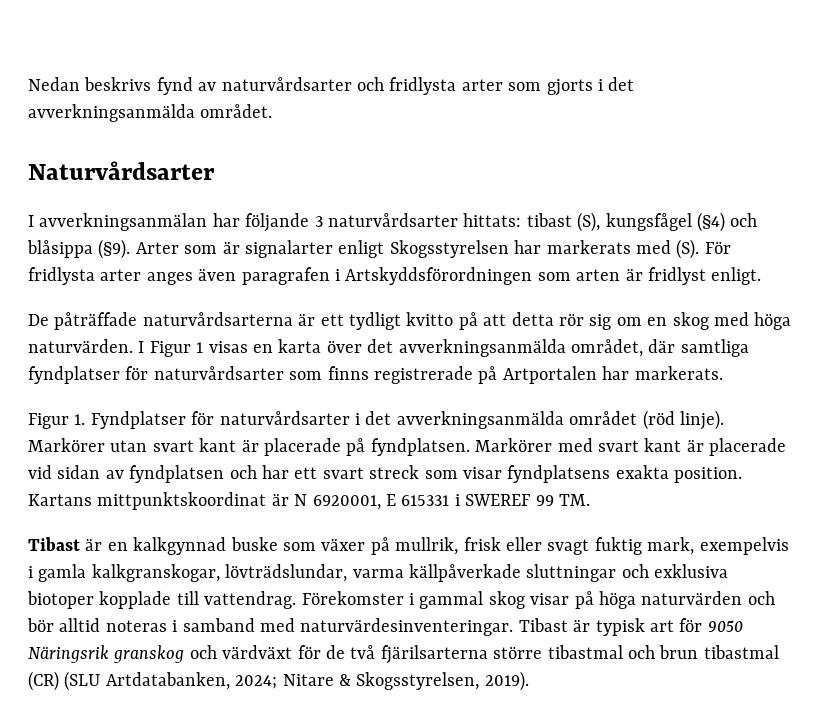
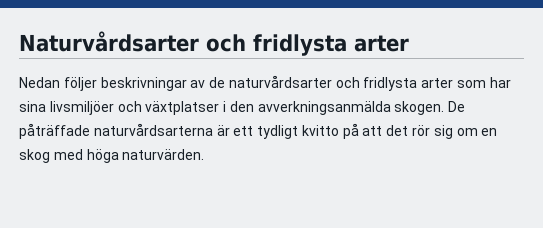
[28,77,217,95] Nedan beskrivs fynd av -> [19,31,409,56] [19,77,226,91] Naturvårdsarter och fridlysta arter // Nedan följer beskrivningar av de
[546,77,635,96] [28,104,273,122] [28,161,215,180] [28,212,758,232] [27,239,731,259] [28,267,762,285] gjorts i det avverkningsanmälda området. // Naturvårdsarter // I avverkningsanmälan har följande 3 naturvårdsarter hittats: tibast (S), kungsfågel (§4) och blåsippa (§9). Arter som är signalarter enligt Skogsstyrelsen har markerats med (S). För fridlysta arter anges även paragrafen i Artskyddsförordningen som arten är fridlyst enligt. // -> [489,77,511,88] [19,101,445,115] har sina livsmiljöer och växtplatser i den avverkningsanmälda skogen.
[511,312,554,326] detta -> [386,125,409,136] det
[138,339,749,357] [28,366,723,384] [28,410,724,430] [28,438,787,456] [28,465,743,483] [28,492,590,510] [28,537,789,555] [28,564,729,582] [27,591,775,609] [27,618,743,636] [28,645,779,664] [28,671,529,691] I Figur 1 visas en karta över det avverkningsanmälda området, där samtliga fyndplatser för naturvårdsarter som finns registrerade på Artportalen har markerats. // Figur 1. Fyndplatser för naturvårdsarter i det avverkningsanmälda området (röd linje). Markörer utan svart kant är placerade på fyndplatsen. Markörer med svart kant är placerade vid sidan av fyndplatsen och har ett svart streck som visar fyndplatsens exakta position. Kartans mittpunktskoordinat är N 6920001, E 615331 i SWEREF 99 TM. // Tibast är en kalkgynnad buske som växer på mullrik, frisk eller svagt fuktig mark, exempelvis i gamla kalkgranskogar, lövträdslundar, varma källpåverkade sluttningar och exklusiva biotoper kopplade till vattendrag. Förekomster i gammal skog visar på höga naturvärden och bör alltid noteras i samband med naturvärdesinventeringar. Tibast är typisk art för 9050 Näringsrik granskog och värdväxt för de två fjärilsarterna större tibastmal och brun tibastmal (CR) (SLU Artdatabanken, 2024; Nitare & Skogsstyrelsen, 2019). -> (205, 154) none

